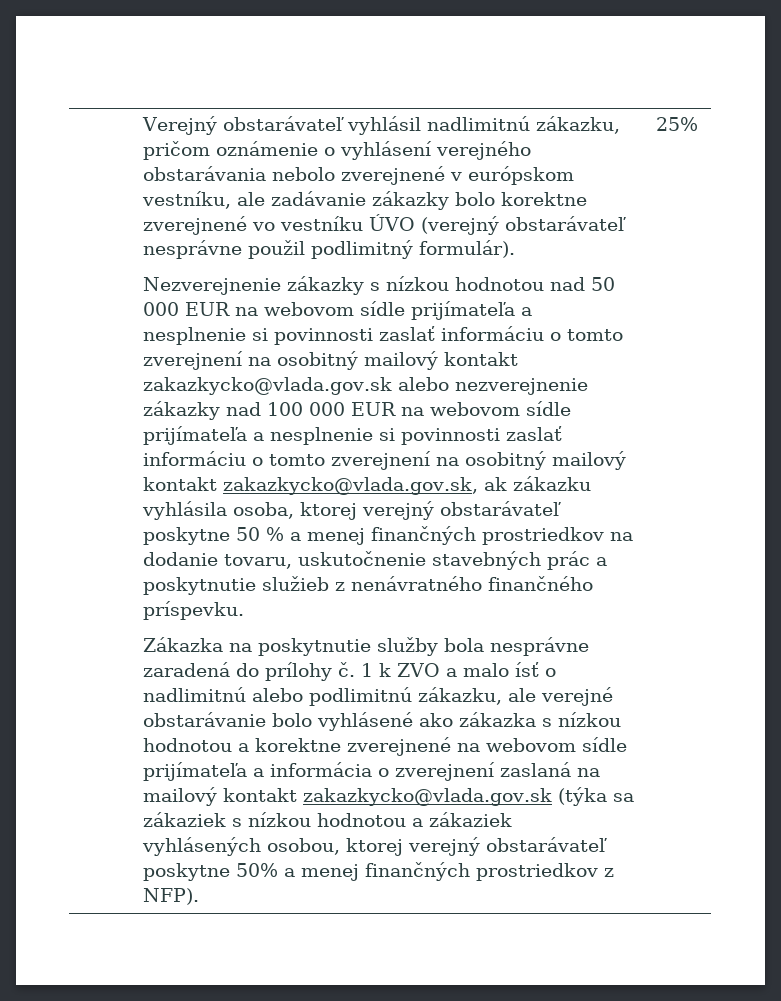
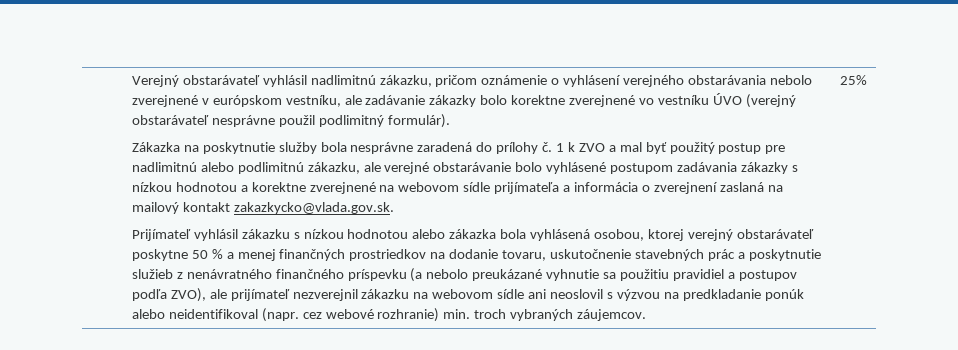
[143,276,616,295] [143,301,533,320] [143,326,624,345] [143,351,519,370] [143,377,589,395] [143,401,572,420] [143,426,563,445] [143,451,627,470] [143,476,592,495] [142,501,295,520] Nezverejnenie zákazky s nízkou hodnotou nad 50 000 EUR na webovom sídle prijímateľa a nesplnenie si povinnosti zaslať informáciu o tomto zverejnení na osobitný mailový kontakt zakazkycko@vlada.gov.sk alebo nezverejnenie zákazky nad 100 000 EUR na webovom sídle prijímateľa a nesplnenie si povinnosti zaslať informáciu o tomto zverejnení na osobitný mailový kontakt zakazkycko@vlada.gov.sk, ak zákazku vyhlásila osoba, -> [131,142,786,154] [131,162,798,174] [131,182,783,194] [131,202,394,214] [131,229,645,241] Zákazka na poskytnutie služby bola nesprávne zaradená do prílohy č. 1 k ZVO a mal byť použitý postup pre nadlimitnú alebo podlimitnú zákazku, ale verejné obstarávanie bolo vyhlásené postupom zadávania zákazky s nízkou hodnotou a korektne zverejnené na webovom sídle prijímateľa a informácia o zverejnení zaslaná na mailový kontakt zakazkycko@vlada.gov.sk. // Prijímateľ vyhlásil zákazku s nízkou hodnotou alebo zákazka bola vyhlásená osobou,
[143,601,245,620] [143,637,590,656] [143,662,557,681] [143,687,614,706] [143,712,622,731] [143,737,628,756] [143,762,601,781] [143,787,635,806] [143,812,513,827] [142,837,608,856] [143,862,615,881] [143,888,200,905] príspevku. // Zákazka na poskytnutie služby bola nesprávne zaradená do prílohy č. 1 k ZVO a malo ísť o nadlimitnú alebo podlimitnú zákazku, ale verejné obstarávanie bolo vyhlásené ako zákazka s nízkou hodnotou a korektne zverejnené na webovom sídle prijímateľa a informácia o zverejnení zaslaná na mailový kontakt zakazkycko@vlada.gov.sk (týka sa zákaziek s nízkou hodnotou a zákaziek vyhlásených osobou, ktorej verejný obstarávateľ poskytne 50% a menej finančných prostriedkov z NFP). -> [347,268,797,282] [131,288,804,302] [131,308,647,322] príspevku (a nebolo preukázané vyhnutie sa použitiu pravidiel a postupov podľa ZVO), ale prijímateľ nezverejnil zákazku na webovom sídle ani neoslovil s výzvou na predkladanie ponúk alebo neidentifikoval (napr. cez webové rozhranie) min. troch vybraných záujemcov.

